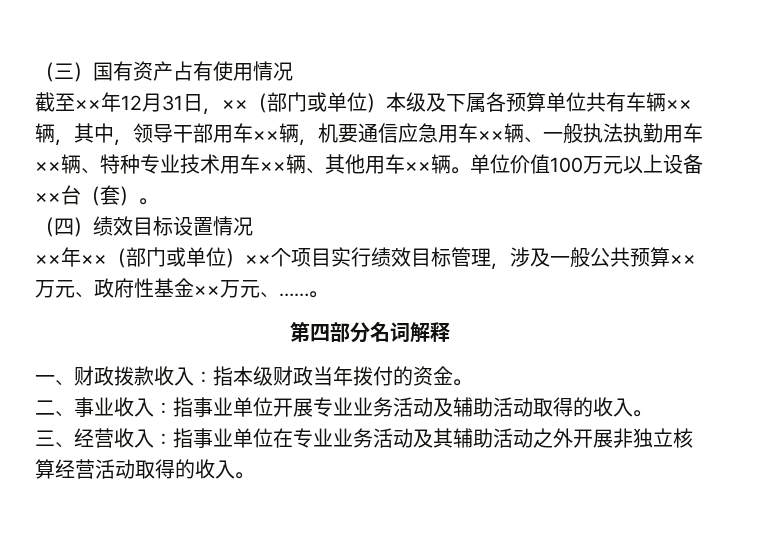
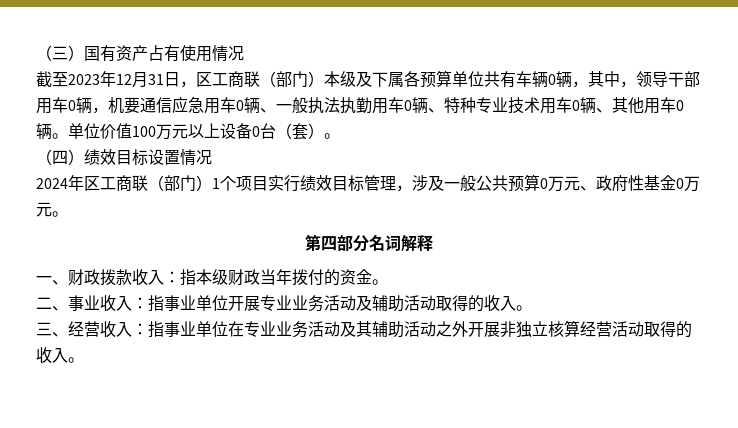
[75,100,101,110] ×× -> [68,74,100,85] 2023
[222,92,367,113] ××（部门或单位 -> [196,71,308,87] 区工商联（部门
[666,100,692,110] ×× -> [548,74,556,85] 0
[253,131,279,141] ×× -> [68,100,76,111] 0
[478,131,504,141] ×× -> [236,100,244,111] 0
[35,162,61,172] ×× -> [404,100,412,111] 0
[260,162,286,172] ×× -> [572,100,580,111] 0
[405,162,431,172] ×× -> [676,100,684,111] 0
[35,193,61,203] ×× -> [252,126,260,137] 0
[35,247,271,268] ××年××（部门或单位）×× -> [36,175,220,191] 2024年区工商联（部门）1
[670,255,696,265] ×× -> [540,178,548,189] 0
[194,280,309,298] ××万元、…… -> [676,176,700,192] [36,202,52,217] 0万元

